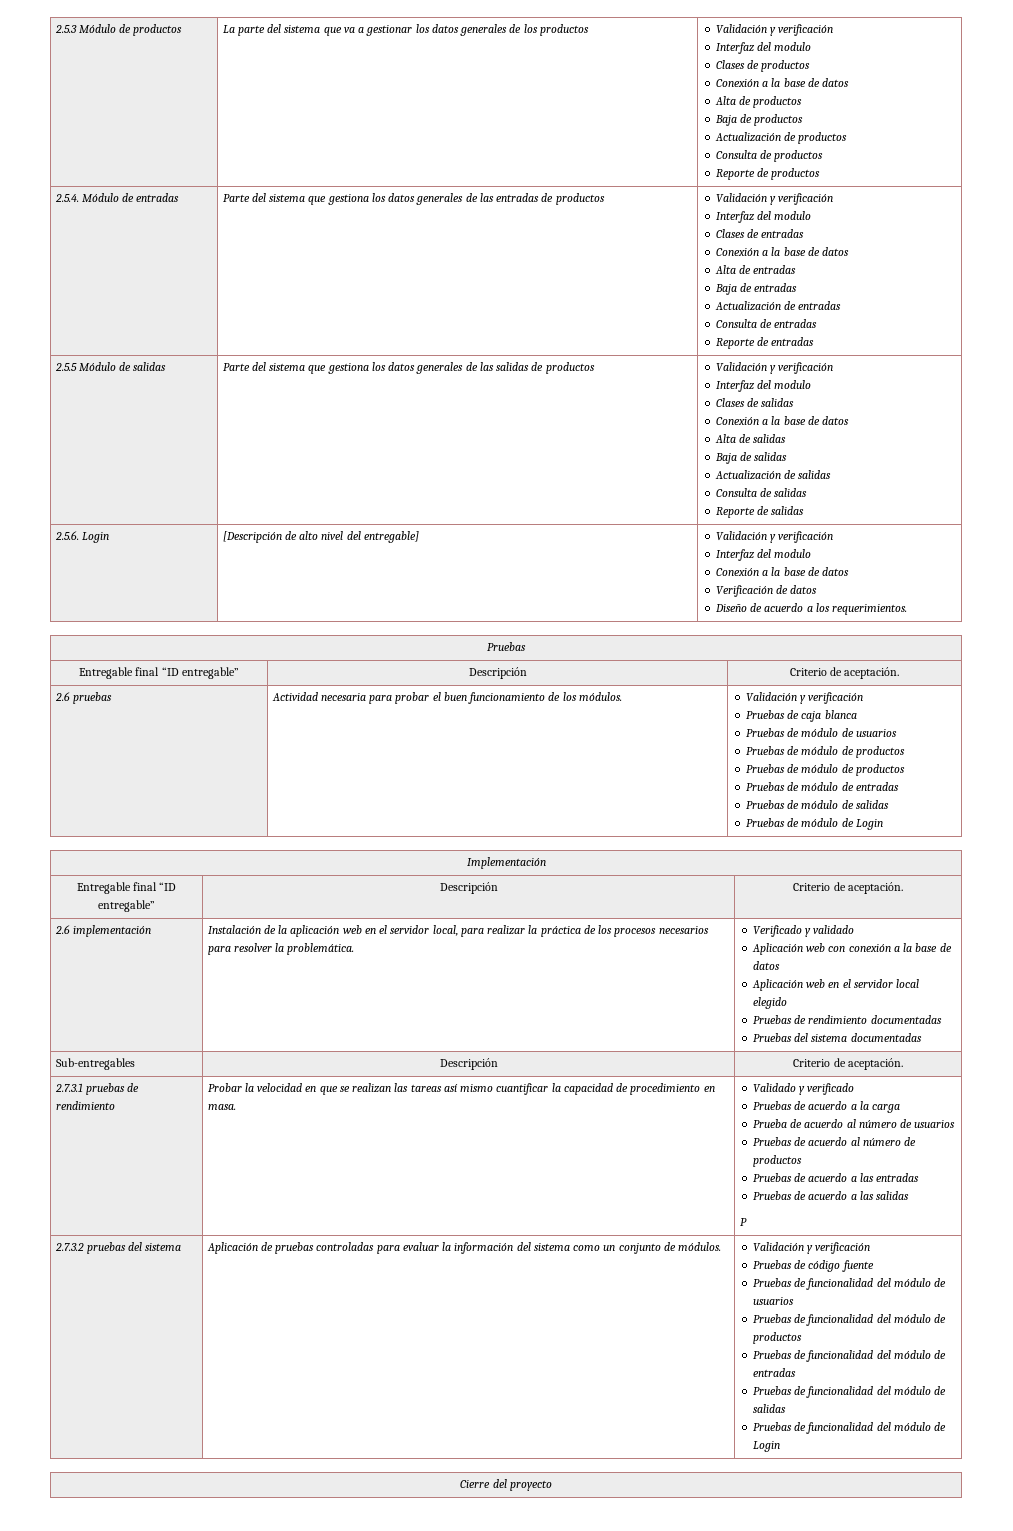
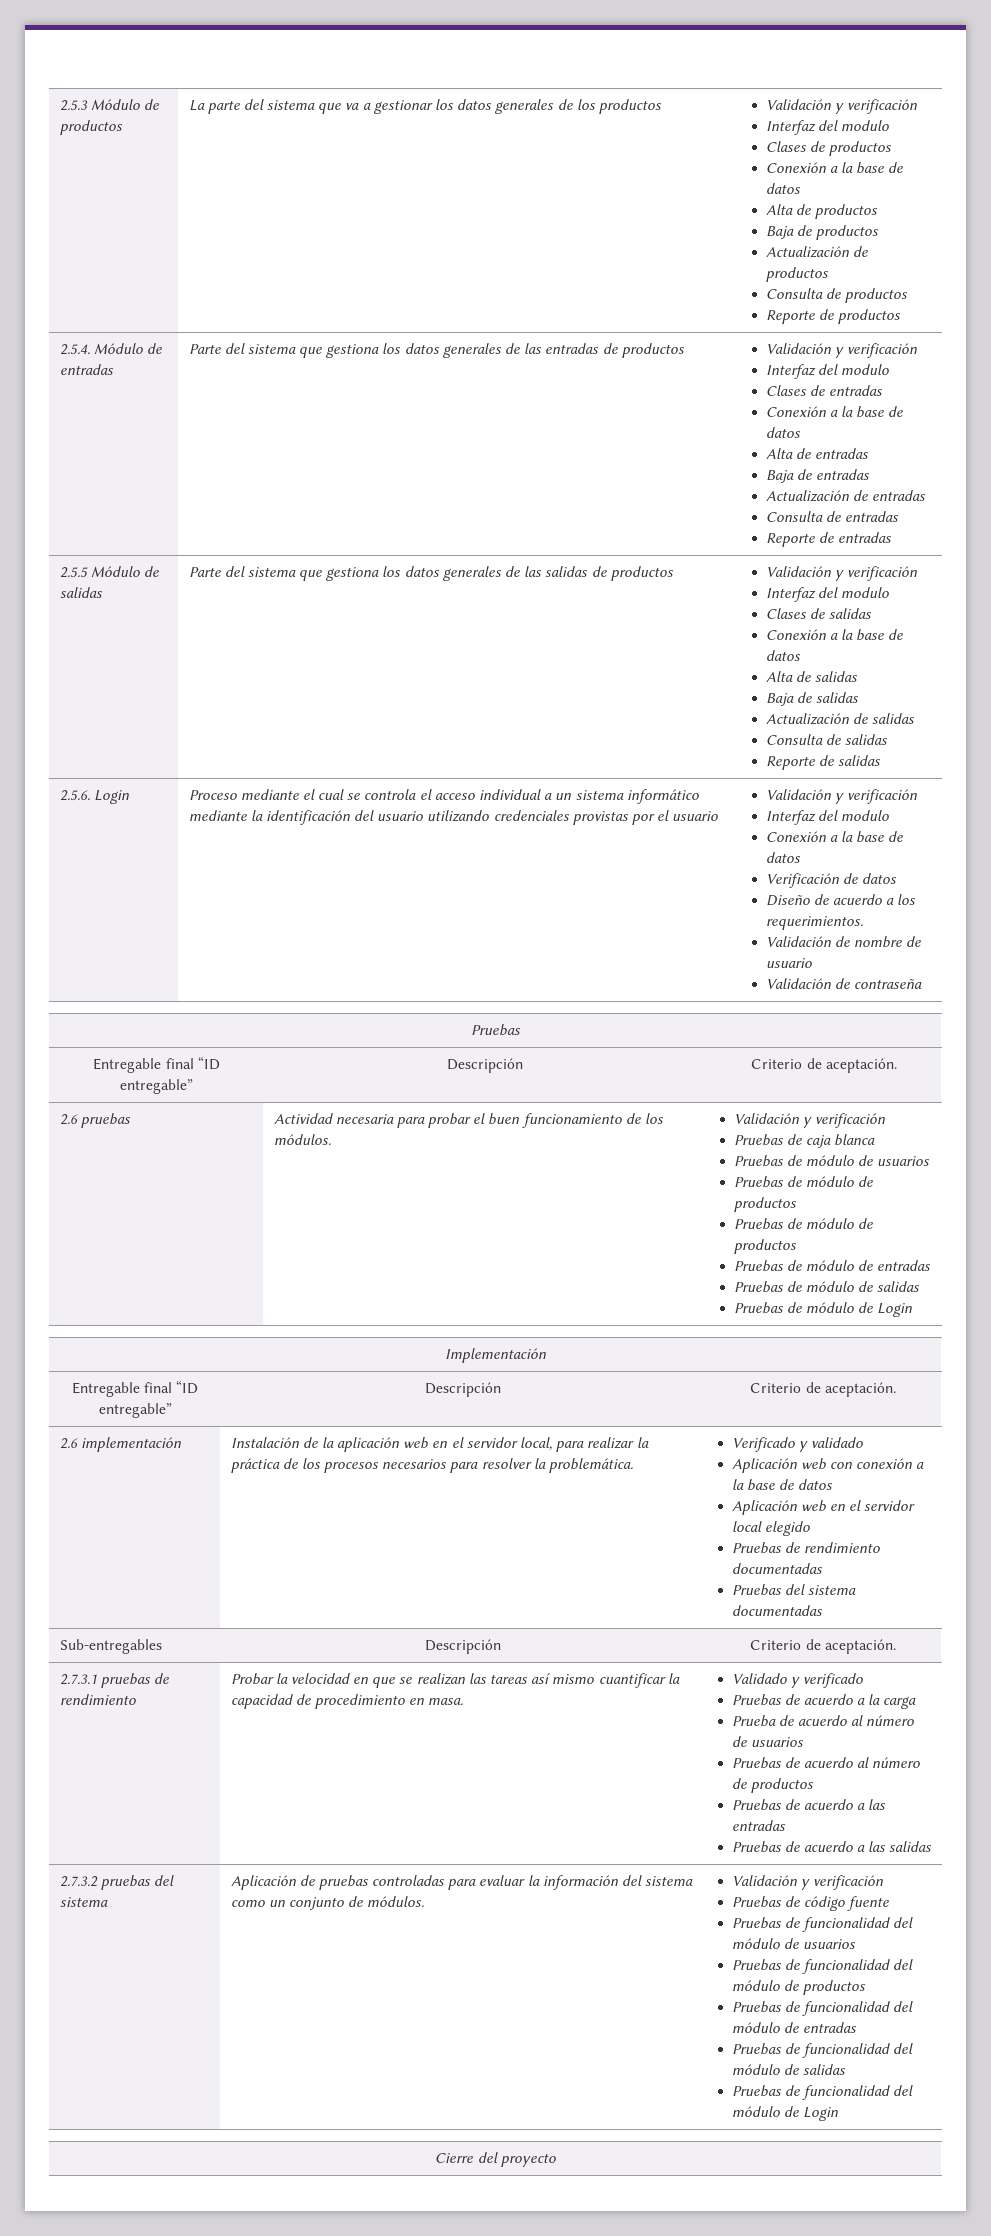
[222,531,419,543] [Descripción de alto nivel del entregable] -> [188,789,699,804] [188,810,719,825] Proceso mediante el cual se controla el acceso individual a un sistema informático mediante la identificación del usuario utilizando credenciales provistas por el usuario
(908, 609) none -> [765,936,922,948] [765,958,812,968] [765,978,922,989] // Validación de nombre de usuario // Validación de contraseña
[739,1218,747,1226] // P -> (933, 1846) none

